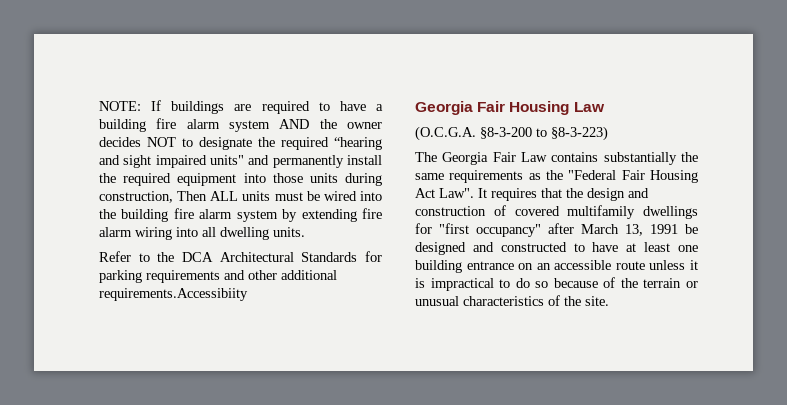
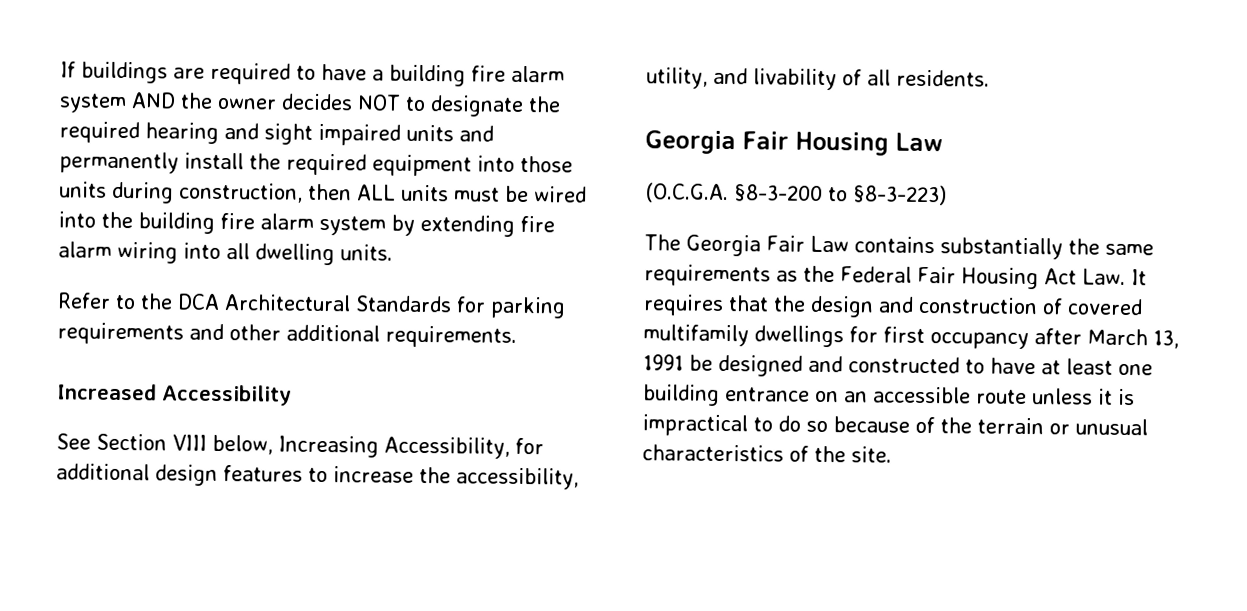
[99,101,141,111] NOTE: -> (60, 69) none
[334,137,382,150] “hearing -> [145,122,219,144] hearing
[210,155,244,165] units" -> [406,124,454,142] units
[177,191,208,201] Then -> [308,183,352,201] then
[99,288,248,301] requirements.Accessibiity -> [385,325,517,348] [57,383,292,406] [56,433,544,459] [56,463,579,490] [646,67,990,91] requirements. // Increased Accessibility // See Section VIII below, Increasing Accessibility, for additional design features to increase the accessibility, utility, and livability of all residents.
[568,170,617,180] "Federal -> [840,266,912,283] Federal
[439,188,474,198] Law". -> [1081,268,1126,285] Law.
[439,223,541,237] "first occupancy" -> [883,326,1029,350] first occupancy

